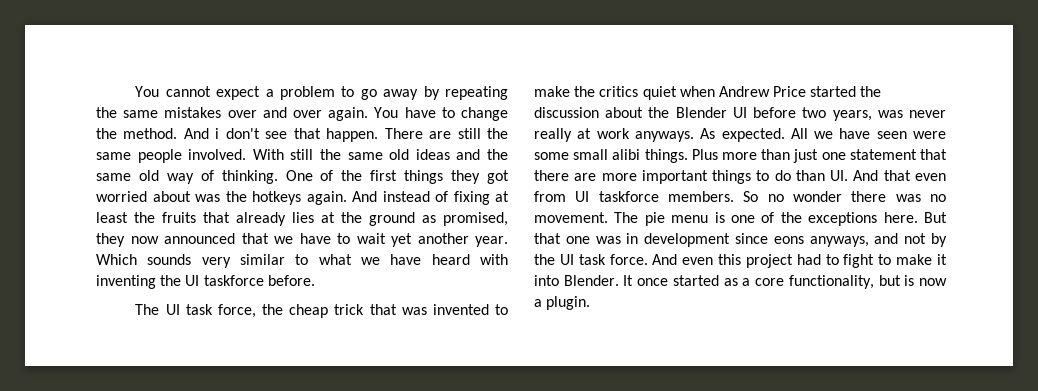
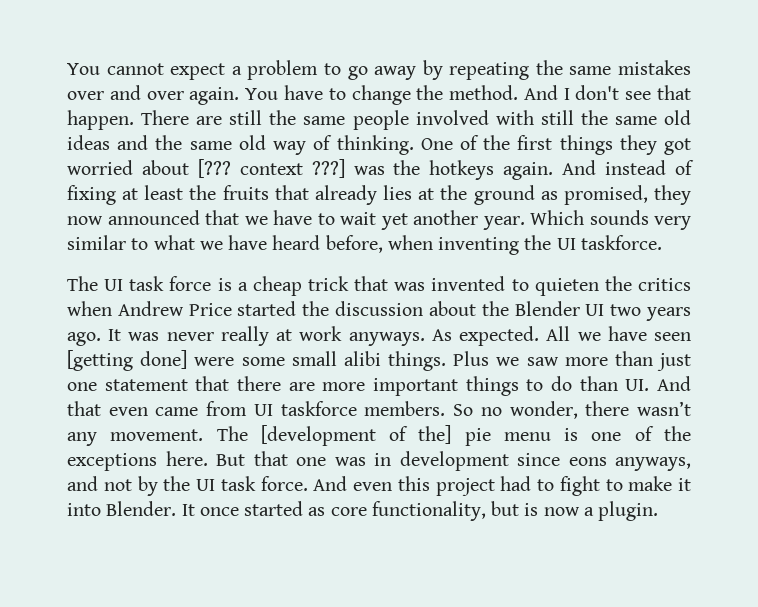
[215,128,220,139] i -> [563,88,570,100] I
[188,149,284,160] involved. With -> [415,110,534,125] involved with
(191, 196) none -> [197,159,345,178] [??? context ???]
[479,254,508,265] with -> [325,235,433,253] before, when
[203,275,315,286] taskforce before. -> [580,235,662,250] taskforce.
[217,304,284,318] force, the -> [169,276,248,291] force is a
[534,86,570,97] make -> [534,278,599,296] quieten
[642,86,677,100] quiet -> (691, 284) none
[753,107,872,121] before two years, -> [610,304,692,321] [67,329,122,346] two years ago. It
(907, 135) none -> [67,350,188,371] [getting done]
(718, 154) none -> [496,357,559,366] we saw
(946, 177) none -> [155,407,199,416] came
[793,191,946,202] [534,212,639,223] wonder there was no movement. The -> [509,401,692,419] [67,425,452,446] wonder, there wasn’t any movement. The [development of the]
[742,278,751,286] a -> (326, 511) none

